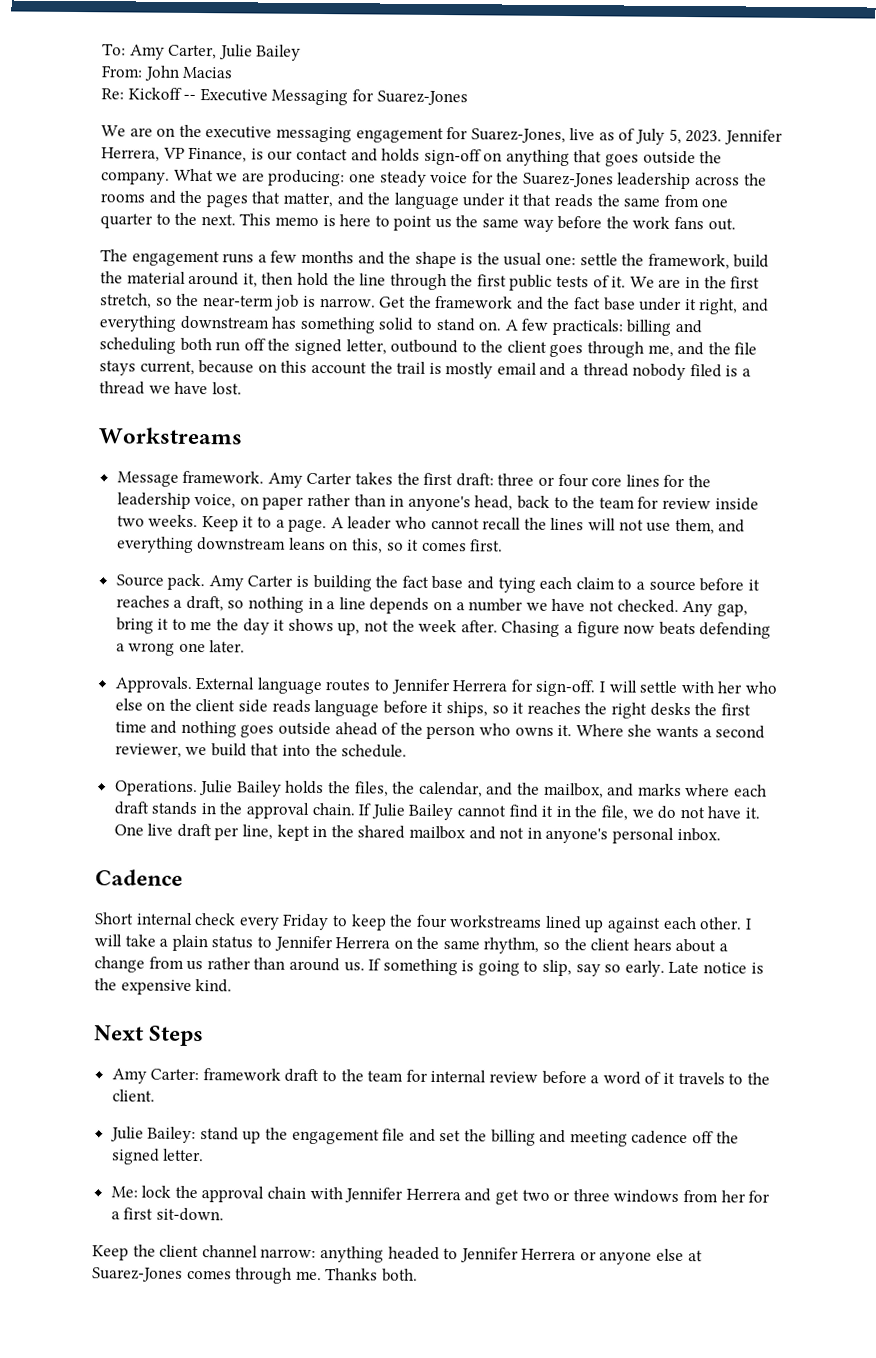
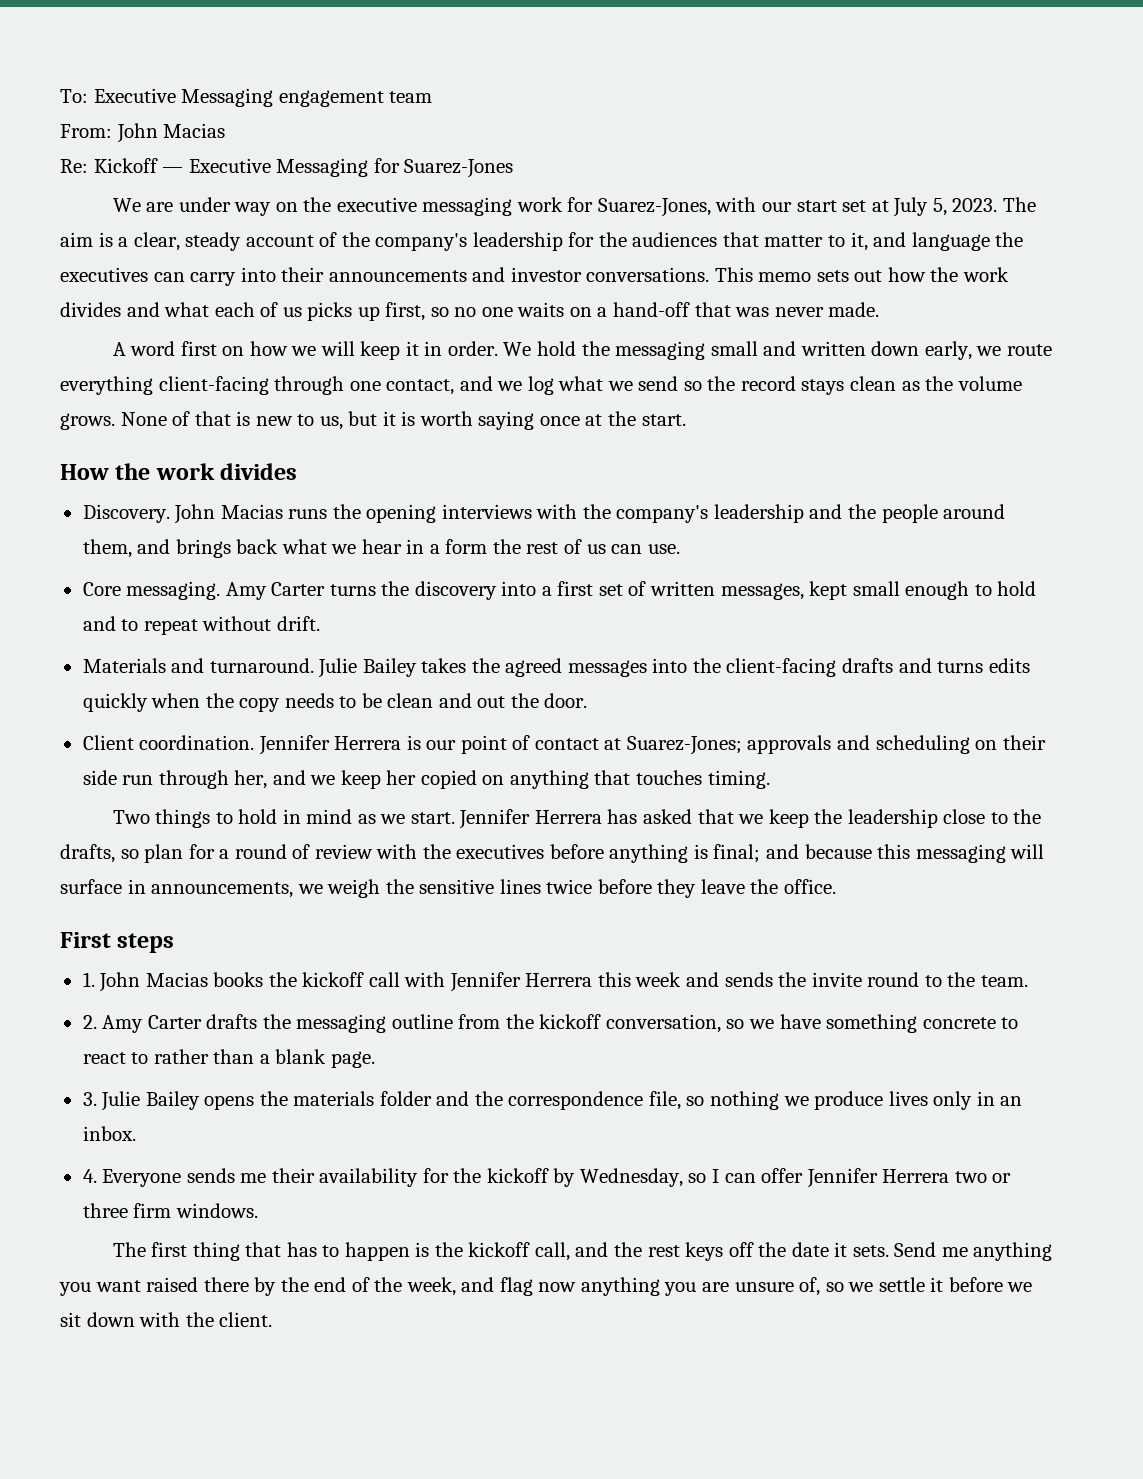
[129,44,302,61] Amy Carter, Julie Bailey -> [93,88,433,107] Executive Messaging engagement team
[183,94,197,101] -- -> [162,167,184,173] —
(153, 132) none -> [178,197,272,216] under way
[355,127,444,144] engagement -> [516,197,563,212] work
[569,128,783,145] [101,146,723,167] [101,168,767,190] [100,190,729,210] [100,212,736,232] [100,249,770,270] [100,271,761,291] [100,293,770,315] [99,315,703,336] [99,337,758,358] [99,360,752,381] [99,381,242,395] [98,427,243,445] [116,470,711,488] [116,492,759,512] [116,514,746,535] [116,536,504,554] [115,573,760,593] [115,595,748,617] [115,617,772,639] [115,640,246,656] [114,676,777,697] [114,698,751,719] [114,720,766,740] [114,743,408,758] [114,780,767,799] [113,801,760,821] [113,823,721,844] [95,869,183,886] [94,912,752,933] [94,934,729,954] [94,956,764,977] [94,978,233,995] [94,1025,205,1047] [111,1068,770,1085] [111,1089,155,1102] [109,1126,739,1147] [111,1148,205,1165] [110,1185,771,1205] [110,1207,224,1222] [92,1244,703,1265] [92,1267,418,1284] live as of July 5, 2023. Jennifer Herrera, VP Finance, is our contact and holds sign-off on anything that goes outside the company. What we are producing: one steady voice for the Suarez-Jones leadership across the rooms and the pages that matter, and the language under it that reads the same from one quarter to the next. This memo is here to point us the same way before the work fans out. // The engagement runs a few months and the shape is the usual one: settle the framework, build the material around it, then hold the line through the first public tests of it. We are in the first stretch, so the near-term job is narrow. Get the framework and the fact base under it right, and everything downstream has something solid to stand on. A few practicals: billing and scheduling both run off the signed letter, outbound to the client goes through me, and the file stays current, because on this account the trail is mostly email and a thread nobody filed is a thread we have lost. // Workstreams // Message framework. Amy Carter takes the first draft: three or four core lines for the leadership voice, on paper rather than in anyone's head, back to the team for review inside two weeks. Keep it to a page. A leader who cannot recall the lines will not use them, and everything downstream leans on this, so it comes first. // Source pack. Amy Carter is building the fact base and tying each claim to a source before it reaches a draft, so nothing in a line depends on a number we have not checked. Any gap, bring it to me the day it shows up, not the week after. Chasing a figure now beats defending a wrong one later. // Approvals. External language routes to Jennifer Herrera for sign-off. I will settle with her who else on the client side reads language before it ships, so it reaches the right desks the first time and nothing goes outside ahead of the person who owns it. Where she wants a second reviewer, we build that into the schedule. // Operations. Julie Bailey holds the files, the calendar, and the mailbox, and marks where each draft stands in the approval chain. If Julie Bailey cannot find it in the file, we do not have it. One live draft per line, kept in the shared mailbox and not in anyone's personal inbox. // Cadence // Short internal check every Friday to keep the four workstreams lined up against each other. I will take a plain status to Jennifer Herrera on the same rhythm, so the client hears about a change from us rather than around us. If something is going to slip, say so early. Late notice is the expensive kind. // Next Steps // Amy Carter: framework draft to the team for internal review before a word of it travels to the client. // Julie Bailey: stand up the engagement file and set the billing and meeting cadence off the signed letter. // Me: lock the approval chain with Jennifer Herrera and get two or three windows from her for a first sit-down. // Keep the client channel narrow: anything headed to Jennifer Herrera or anyone else at Suarez-Jones comes through me. Thanks both. -> [715,197,1036,217] [60,232,1024,251] [60,267,1010,286] [60,302,880,321] [112,341,1052,360] [60,376,1022,395] [60,411,686,430] [60,463,298,480] [82,504,1006,524] [82,539,680,558] [82,581,1037,600] [82,616,320,635] [82,658,1030,678] [82,693,588,712] [82,735,1046,755] [82,770,770,789] [112,809,1042,829] [60,844,1045,863] [60,879,836,898] [60,932,175,953] [82,972,1028,992] [82,1014,1019,1033] [82,1049,375,1068] [82,1091,1023,1111] [82,1126,136,1141] [82,1168,1012,1188] [82,1203,258,1218] [112,1242,1053,1261] [59,1277,1033,1296] [60,1312,273,1327] with our start set at July 5, 2023. The aim is a clear, steady account of the company's leadership for the audiences that matter to it, and language the executives can carry into their announcements and investor conversations. This memo sets out how the work divides and what each of us picks up first, so no one waits on a hand-off that was never made. // A word first on how we will keep it in order. We hold the messaging small and written down early, we route everything client-facing through one contact, and we log what we send so the record stays clean as the volume grows. None of that is new to us, but it is worth saying once at the start. // How the work divides // Discovery. John Macias runs the opening interviews with the company's leadership and the people around them, and brings back what we hear in a form the rest of us can use. // Core messaging. Amy Carter turns the discovery into a first set of written messages, kept small enough to hold and to repeat without drift. // Materials and turnaround. Julie Bailey takes the agreed messages into the client-facing drafts and turns edits quickly when the copy needs to be clean and out the door. // Client coordination. Jennifer Herrera is our point of contact at Suarez-Jones; approvals and scheduling on their side run through her, and we keep her copied on anything that touches timing. // Two things to hold in mind as we start. Jennifer Herrera has asked that we keep the leadership close to the drafts, so plan for a round of review with the executives before anything is final; and because this messaging will surface in announcements, we weigh the sensitive lines twice before they leave the office. // First steps // 1. John Macias books the kickoff call with Jennifer Herrera this week and sends the invite round to the team. // 2. Amy Carter drafts the messaging outline from the kickoff conversation, so we have something concrete to react to rather than a blank page. // 3. Julie Bailey opens the materials folder and the correspondence file, so nothing we produce lives only in an inbox. // 4. Everyone sends me their availability for the kickoff by Wednesday, so I can offer Jennifer Herrera two or three firm windows. // The first thing that has to happen is the kickoff call, and the rest keys off the date it sets. Send me anything you want raised there by the end of the week, and flag now anything you are unsure of, so we settle it before we sit down with the client.

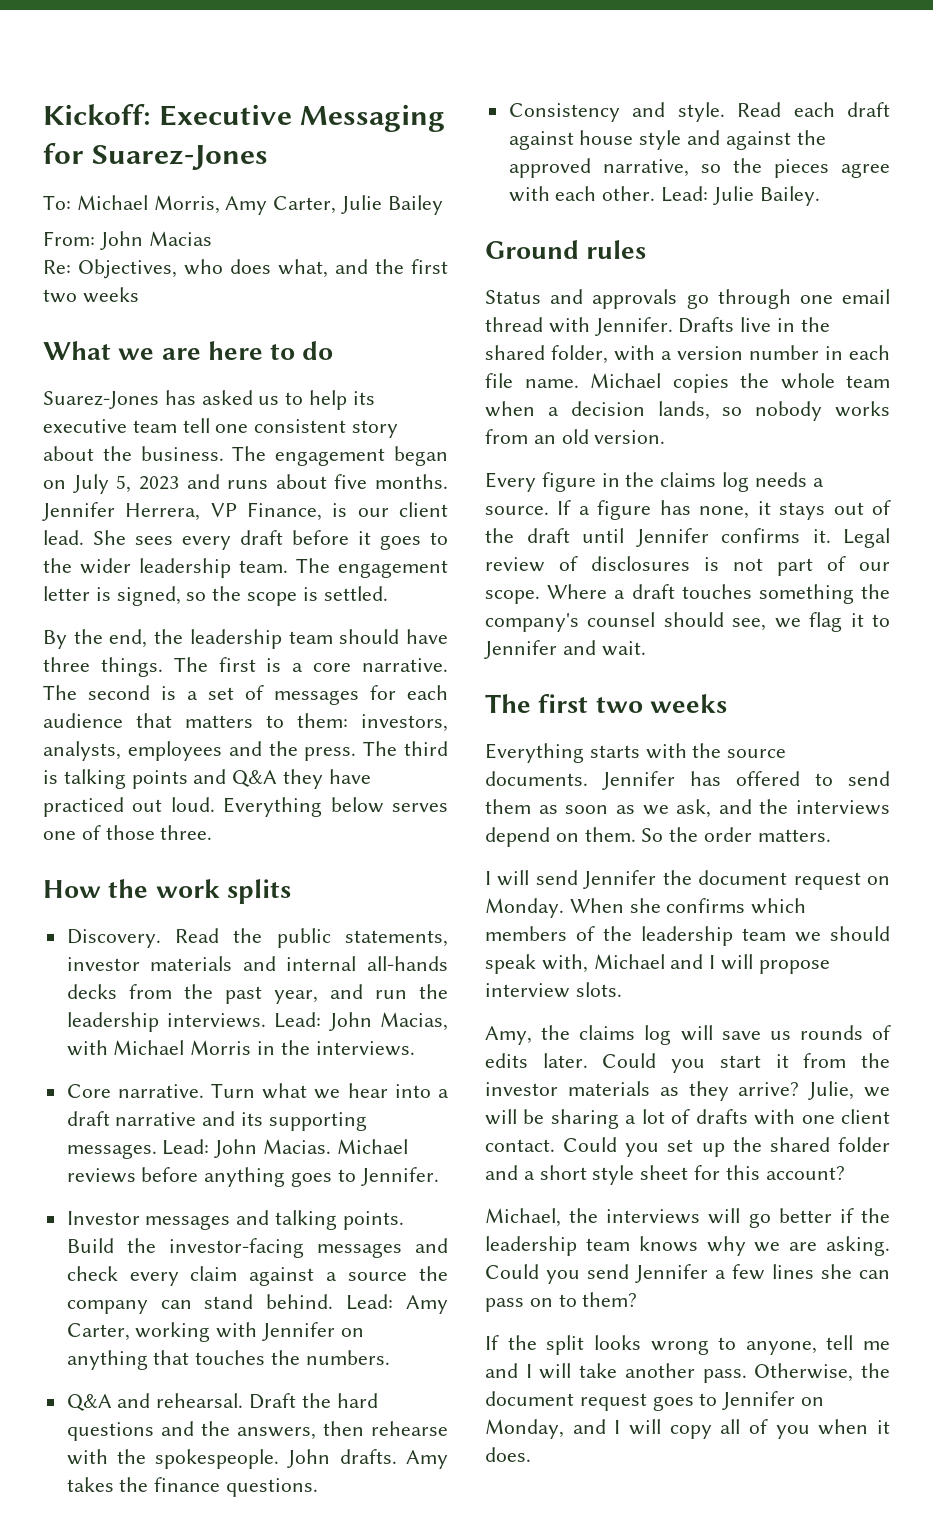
[60,88,433,107] [60,123,226,143] [60,158,514,178] [112,197,1036,217] [60,232,1024,251] [60,267,1010,286] [60,302,880,321] [112,341,1052,360] [60,376,1022,395] [60,411,686,430] To: Executive Messaging engagement team // From: John Macias // Re: Kickoff — Executive Messaging for Suarez-Jones // We are under way on the executive messaging work for Suarez-Jones, with our start set at July 5, 2023. The aim is a clear, steady account of the company's leadership for the audiences that matter to it, and language the executives can carry into their announcements and investor conversations. This memo sets out how the work divides and what each of us picks up first, so no one waits on a hand-off that was never made. // A word first on how we will keep it in order. We hold the messaging small and written down early, we route everything client-facing through one contact, and we log what we send so the record stays clean as the volume grows. None of that is new to us, but it is worth saying once at the start. -> [43,104,446,132] [43,143,269,170] [43,195,443,215] [43,231,212,250] [43,259,448,279] [43,287,139,303] [43,341,334,360] [43,390,375,410] [43,418,399,438] [43,446,448,466] [43,474,448,494] [42,502,448,521] [43,530,448,550] [43,558,448,578] [43,586,388,606] [43,629,449,649] [43,657,448,677] [43,685,448,705] [43,713,448,732] [43,741,448,761] [43,769,371,789] [43,797,448,817] [43,825,213,840] Kickoff: Executive Messaging for Suarez-Jones // To: Michael Morris, Amy Carter, Julie Bailey // From: John Macias // Re: Objectives, who does what, and the first two weeks // What we are here to do // Suarez-Jones has asked us to help its executive team tell one consistent story about the business. The engagement began on July 5, 2023 and runs about five months. Jennifer Herrera, VP Finance, is our client lead. She sees every draft before it goes to the wider leadership team. The engagement letter is signed, so the scope is settled. // By the end, the leadership team should have three things. The first is a core narrative. The second is a set of messages for each audience that matters to them: investors, analysts, employees and the press. The third is talking points and Q&A they have practiced out loud. Everything below serves one of those three.
[220,463,298,480] divides -> [226,879,291,904] splits
[174,504,1006,524] [82,539,680,558] [82,581,1037,600] [82,616,320,635] [82,658,1030,678] [82,693,588,712] [82,735,1046,755] [82,770,770,789] [112,809,1042,829] [60,844,1045,863] [60,879,836,898] [60,932,175,953] [82,972,1028,992] [82,1014,1019,1033] [82,1049,375,1068] [82,1091,1023,1111] [82,1126,136,1141] [82,1168,1012,1188] [82,1203,258,1218] [112,1242,1053,1261] [59,1277,1033,1296] [60,1312,273,1327] John Macias runs the opening interviews with the company's leadership and the people around them, and brings back what we hear in a form the rest of us can use. // Core messaging. Amy Carter turns the discovery into a first set of written messages, kept small enough to hold and to repeat without drift. // Materials and turnaround. Julie Bailey takes the agreed messages into the client-facing drafts and turns edits quickly when the copy needs to be clean and out the door. // Client coordination. Jennifer Herrera is our point of contact at Suarez-Jones; approvals and scheduling on their side run through her, and we keep her copied on anything that touches timing. // Two things to hold in mind as we start. Jennifer Herrera has asked that we keep the leadership close to the drafts, so plan for a round of review with the executives before anything is final; and because this messaging will surface in announcements, we weigh the sensitive lines twice before they leave the office. // First steps // 1. John Macias books the kickoff call with Jennifer Herrera this week and sends the invite round to the team. // 2. Amy Carter drafts the messaging outline from the kickoff conversation, so we have something concrete to react to rather than a blank page. // 3. Julie Bailey opens the materials folder and the correspondence file, so nothing we produce lives only in an inbox. // 4. Everyone sends me their availability for the kickoff by Wednesday, so I can offer Jennifer Herrera two or three firm windows. // The first thing that has to happen is the kickoff call, and the rest keys off the date it sets. Send me anything you want raised there by the end of the week, and flag now anything you are unsure of, so we settle it before we sit down with the client. -> [174,928,448,948] [66,956,448,971] [66,984,449,1004] [66,1012,448,1032] [66,1040,415,1056] [66,1083,449,1099] [66,1111,367,1131] [66,1139,408,1159] [66,1167,439,1187] [66,1210,404,1230] [66,1238,448,1258] [66,1266,448,1286] [66,1294,448,1314] [66,1322,364,1342] [66,1350,390,1370] [66,1393,378,1411] [66,1421,448,1441] [66,1449,448,1469] [66,1477,319,1497] [508,102,890,122] [508,130,826,150] [508,158,890,178] [508,186,820,206] [485,240,647,259] [485,289,890,309] [485,317,830,336] [485,345,890,364] [485,373,890,393] [485,401,890,421] [485,429,666,444] [485,472,824,492] [485,500,891,520] [485,528,890,548] [485,556,890,576] [485,584,890,604] [485,612,891,632] [484,640,646,659] [485,694,727,713] [485,743,787,763] [485,771,890,790] [485,799,890,818] [485,827,831,847] [485,870,890,890] [485,898,807,918] [485,926,890,946] [485,954,830,974] [485,982,622,998] [485,1025,891,1045] [485,1053,890,1073] [485,1081,890,1101] [485,1109,891,1129] [485,1137,890,1157] [485,1165,845,1185] [485,1208,890,1228] [485,1236,890,1256] [485,1264,890,1284] [485,1292,638,1312] [485,1335,890,1355] [485,1363,890,1383] [485,1391,825,1411] [485,1419,890,1439] [485,1447,531,1462] Read the public statements, investor materials and internal all-hands decks from the past year, and run the leadership interviews. Lead: John Macias, with Michael Morris in the interviews. // Core narrative. Turn what we hear into a draft narrative and its supporting messages. Lead: John Macias. Michael reviews before anything goes to Jennifer. // Investor messages and talking points. Build the investor-facing messages and check every claim against a source the company can stand behind. Lead: Amy Carter, working with Jennifer on anything that touches the numbers. // Q&A and rehearsal. Draft the hard questions and the answers, then rehearse with the spokespeople. John drafts. Amy takes the finance questions. // Consistency and style. Read each draft against house style and against the approved narrative, so the pieces agree with each other. Lead: Julie Bailey. // Ground rules // Status and approvals go through one email thread with Jennifer. Drafts live in the shared folder, with a version number in each file name. Michael copies the whole team when a decision lands, so nobody works from an old version. // Every figure in the claims log needs a source. If a figure has none, it stays out of the draft until Jennifer confirms it. Legal review of disclosures is not part of our scope. Where a draft touches something the company's counsel should see, we flag it to Jennifer and wait. // The first two weeks // Everything starts with the source documents. Jennifer has offered to send them as soon as we ask, and the interviews depend on them. So the order matters. // I will send Jennifer the document request on Monday. When she confirms which members of the leadership team we should speak with, Michael and I will propose interview slots. // Amy, the claims log will save us rounds of edits later. Could you start it from the investor materials as they arrive? Julie, we will be sharing a lot of drafts with one client contact. Could you set up the shared folder and a short style sheet for this account? // Michael, the interviews will go better if the leadership team knows why we are asking. Could you send Jennifer a few lines she can pass on to them? // If the split looks wrong to anyone, tell me and I will take another pass. Otherwise, the document request goes to Jennifer on Monday, and I will copy all of you when it does.

